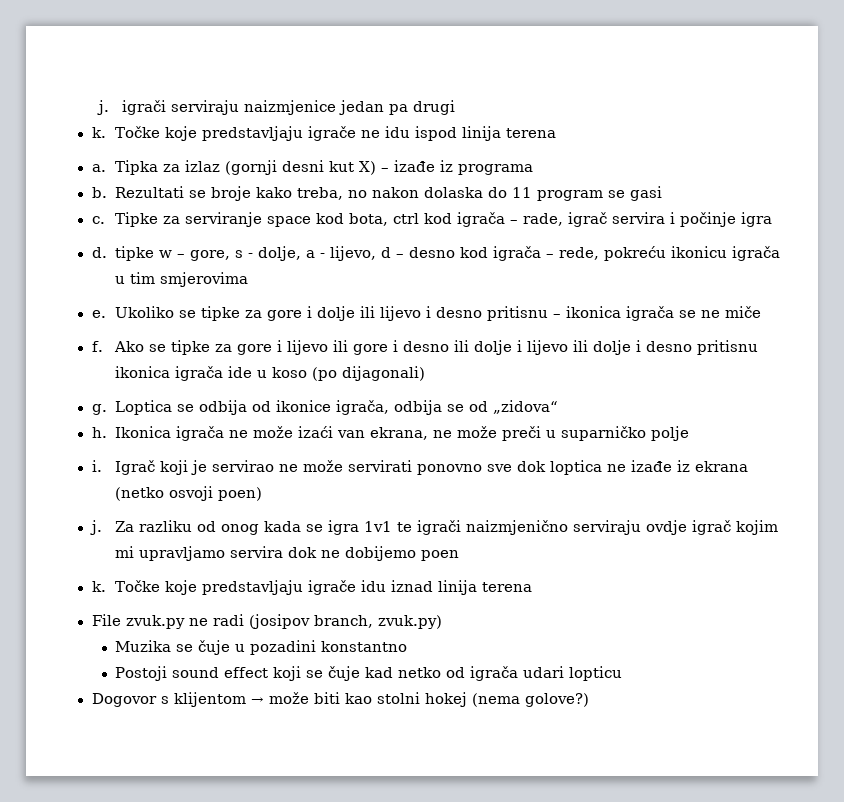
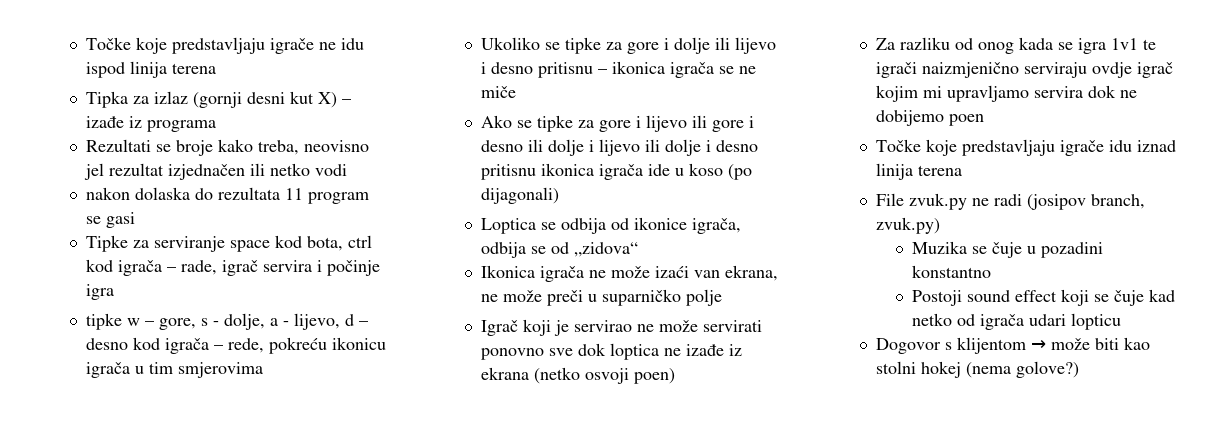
[96,100,456,115] [91,127,106,138] j. igrači serviraju naizmjenice jedan pa drugi // k. -> (85, 43) none
[91,164,106,172] a. -> (216, 68) none
[91,187,107,198] b. -> (216, 126) none
[348,190,368,198] no -> [303,140,369,152] [83,163,347,180] neovisno jel rezultat izjednačen ili netko vodi //
(508, 192) none -> [217,187,280,200] rezultata
[91,216,105,224] c. -> (135, 220) none
[91,247,107,258] d. -> (114, 292) none
[91,310,106,318] e. -> (263, 370) none
[91,341,103,352] f. -> (516, 92) none
[91,404,107,415] g. -> (559, 195) none
[91,427,107,438] h. -> (638, 249) none
[91,460,102,472] i. -> (722, 297) none
[89,520,102,535] j. -> (675, 376) none
[91,581,106,592] k. -> (984, 120) none

